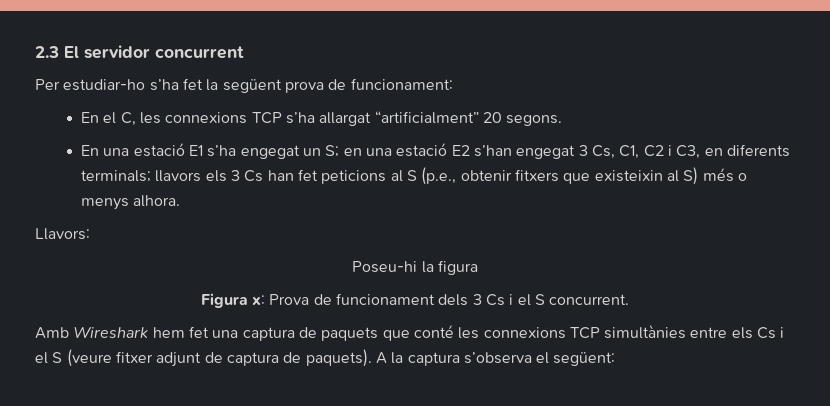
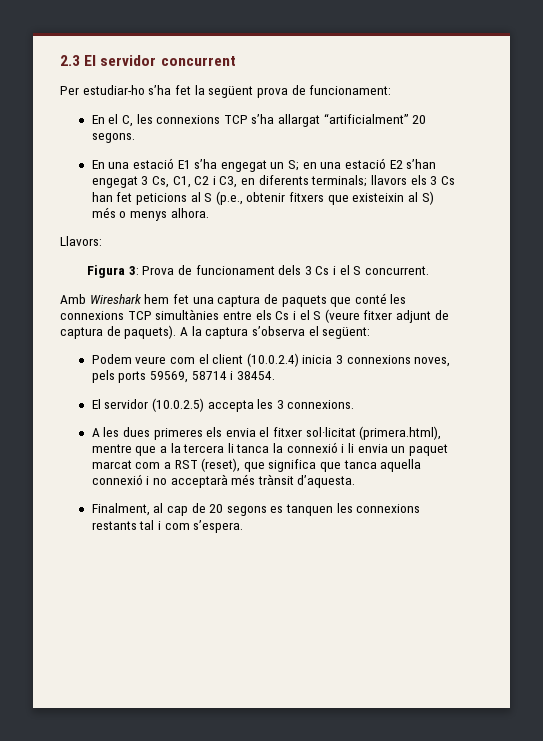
[352,260,478,275] // Poseu-hi la figura -> (102, 241) none
[252,295,266,305] x: -> [128,266,139,275] 3:
(616, 359) none -> [91,353,451,367] [91,370,275,383] [91,398,355,412] [91,426,442,440] [91,442,448,456] [91,458,422,472] [91,474,356,488] [91,503,421,516] [91,520,244,533] // Podem veure com el client (10.0.2.4) inicia 3 connexions noves, pels ports 59569, 58714 i 38454. // El servidor (10.0.2.5) accepta les 3 connexions. // A les dues primeres els envia el fitxer sol·licitat (primera.html), mentre que a la tercera li tanca la connexió i li envia un paquet marcat com a RST (reset), que significa que tanca aquella connexió i no acceptarà més trànsit d’aquesta. // Finalment, al cap de 20 segons es tanquen les connexions restants tal i com s’espera.

